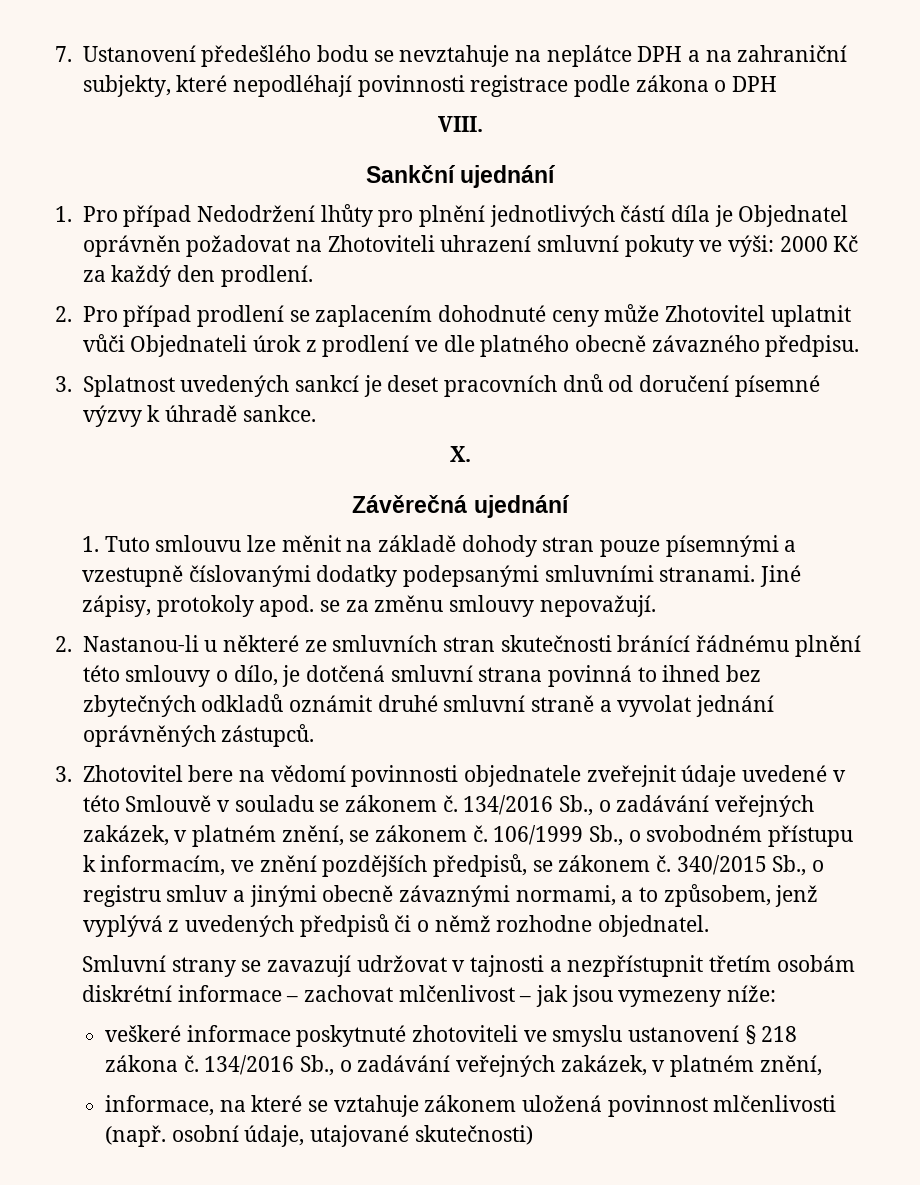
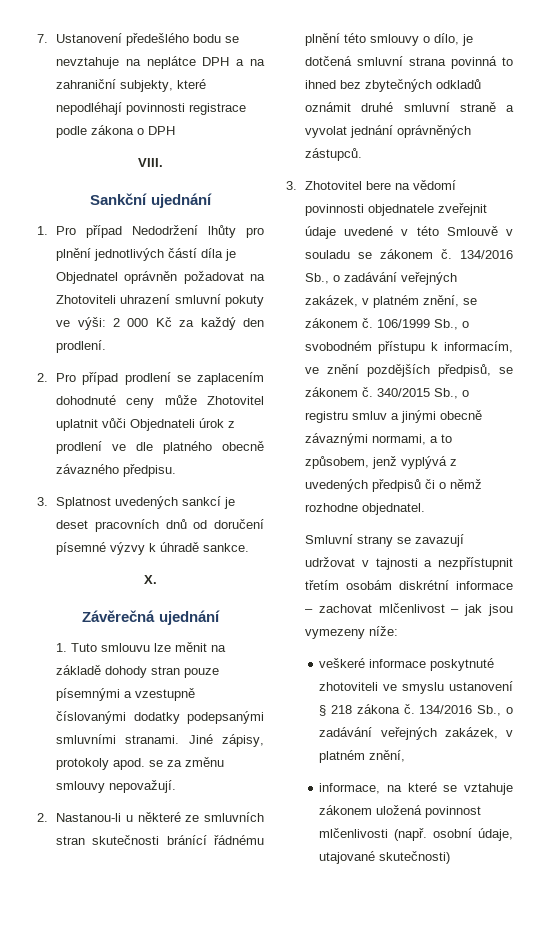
[779,236,828,252] 2000 -> [112,318,149,327] 2 000

